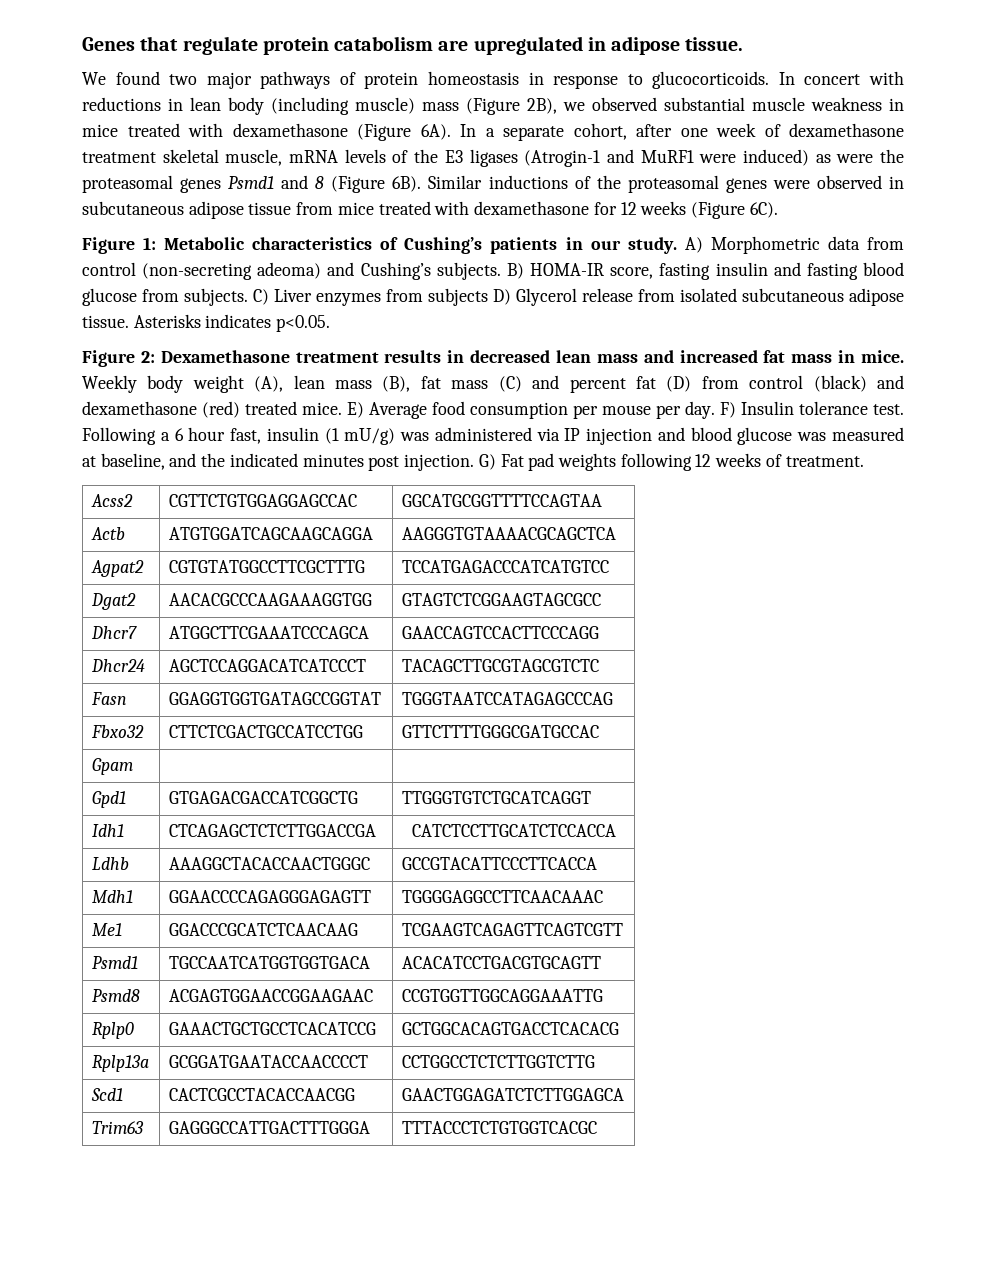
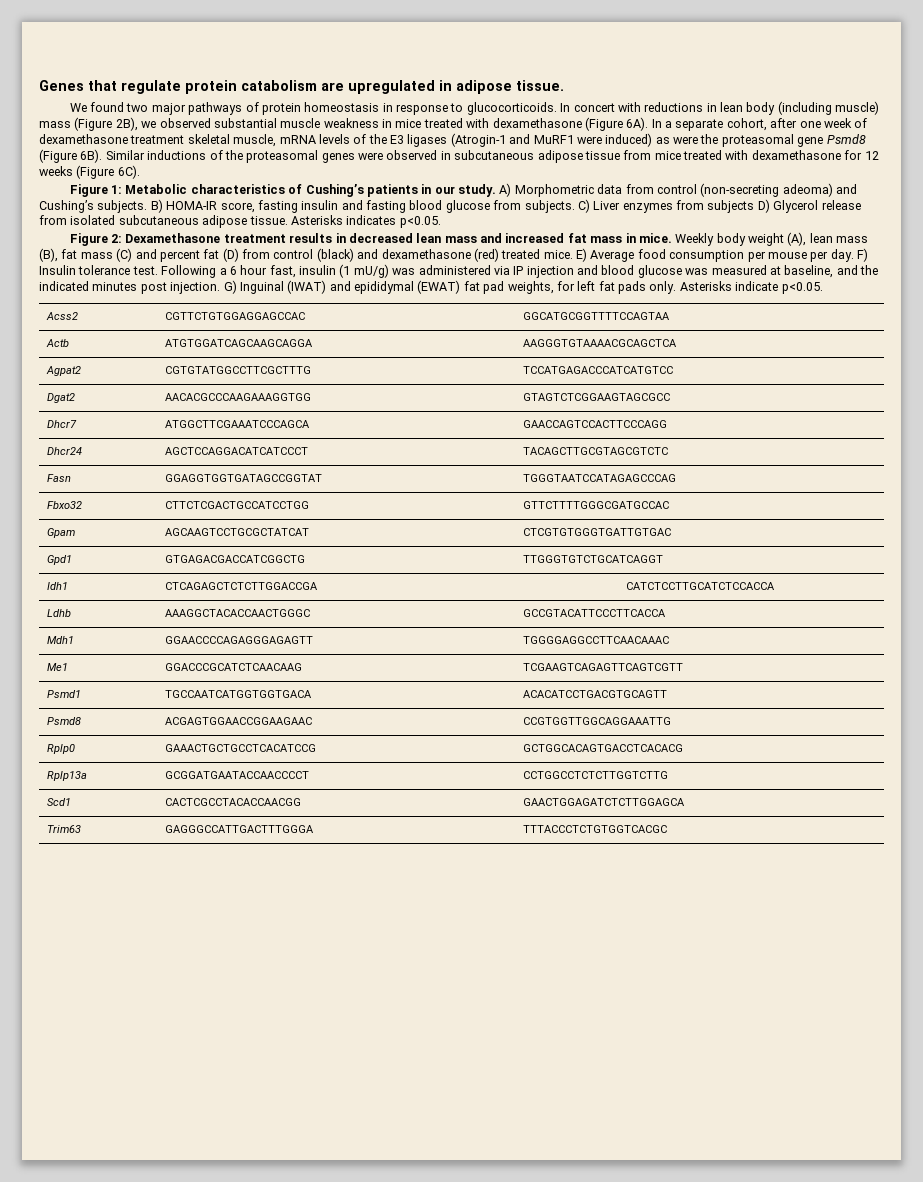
[180,175,325,193] genes Psmd1 and 8 -> [797,134,866,147] gene Psmd8
[500,453,864,471] Fat pad weights following 12 weeks of treatment. -> [239,280,823,294] Inguinal (IWAT) and epididymal (EWAT) fat pad weights, for left fat pads only. Asterisks indicate p<0.05.
(133, 766) | -> [165,528,310,536] [523,528,672,536] AGCAAGTCCTGCGCTATCAT | CTCGTGTGGGTGATTGTGAC

